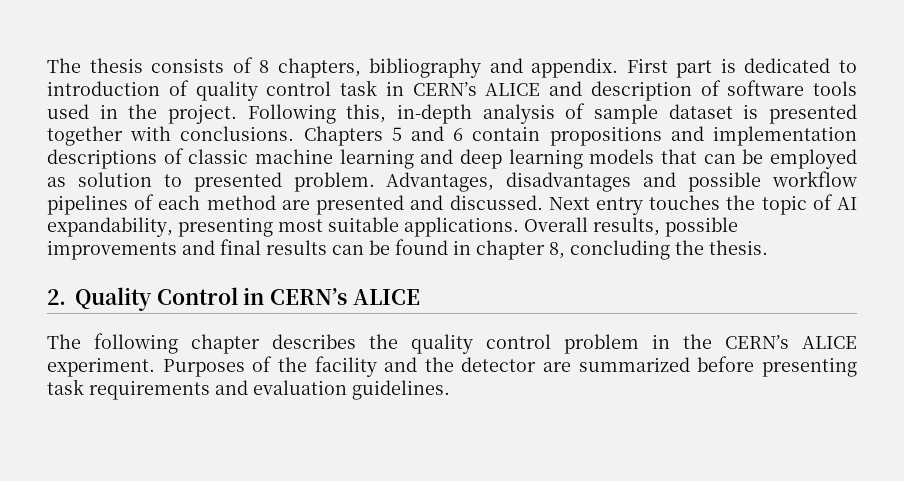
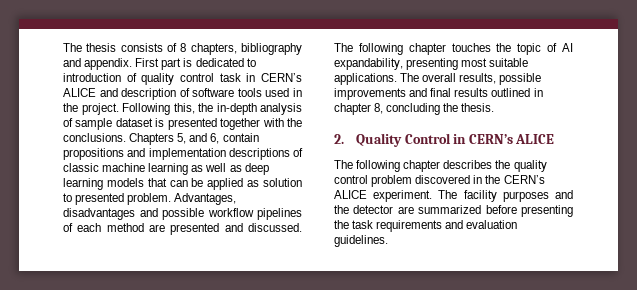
(387, 113) none -> [198,103,213,112] the
(172, 133) none -> [287,118,302,127] the
[391,126,464,141] 5 and 6 -> [177,133,220,144] 5, and 6,
[420,149,454,164] and -> [191,163,242,172] as well as
[769,149,857,169] employed -> [207,178,244,190] applied
[548,197,643,215] Next entry -> [334,43,446,55] The following chapter
[524,217,588,232] Overall -> [400,73,457,82] The overall
[332,239,448,255] can be found -> [491,88,531,97] outlined
(639, 344) none -> [415,175,471,184] discovered
[162,356,377,377] Purposes of the facility -> [438,190,549,202] The facility purposes
(857, 367) none -> [334,220,349,229] the

